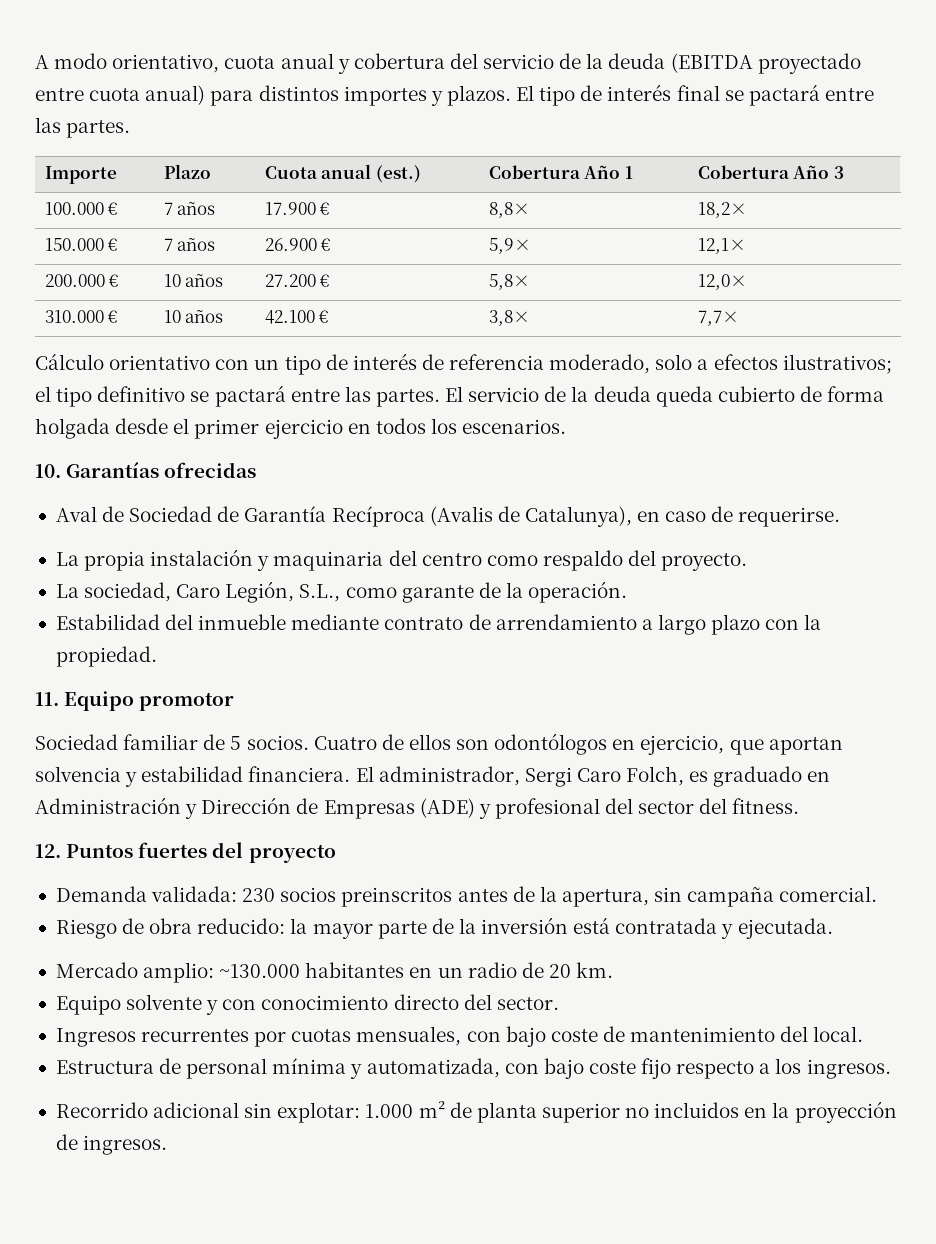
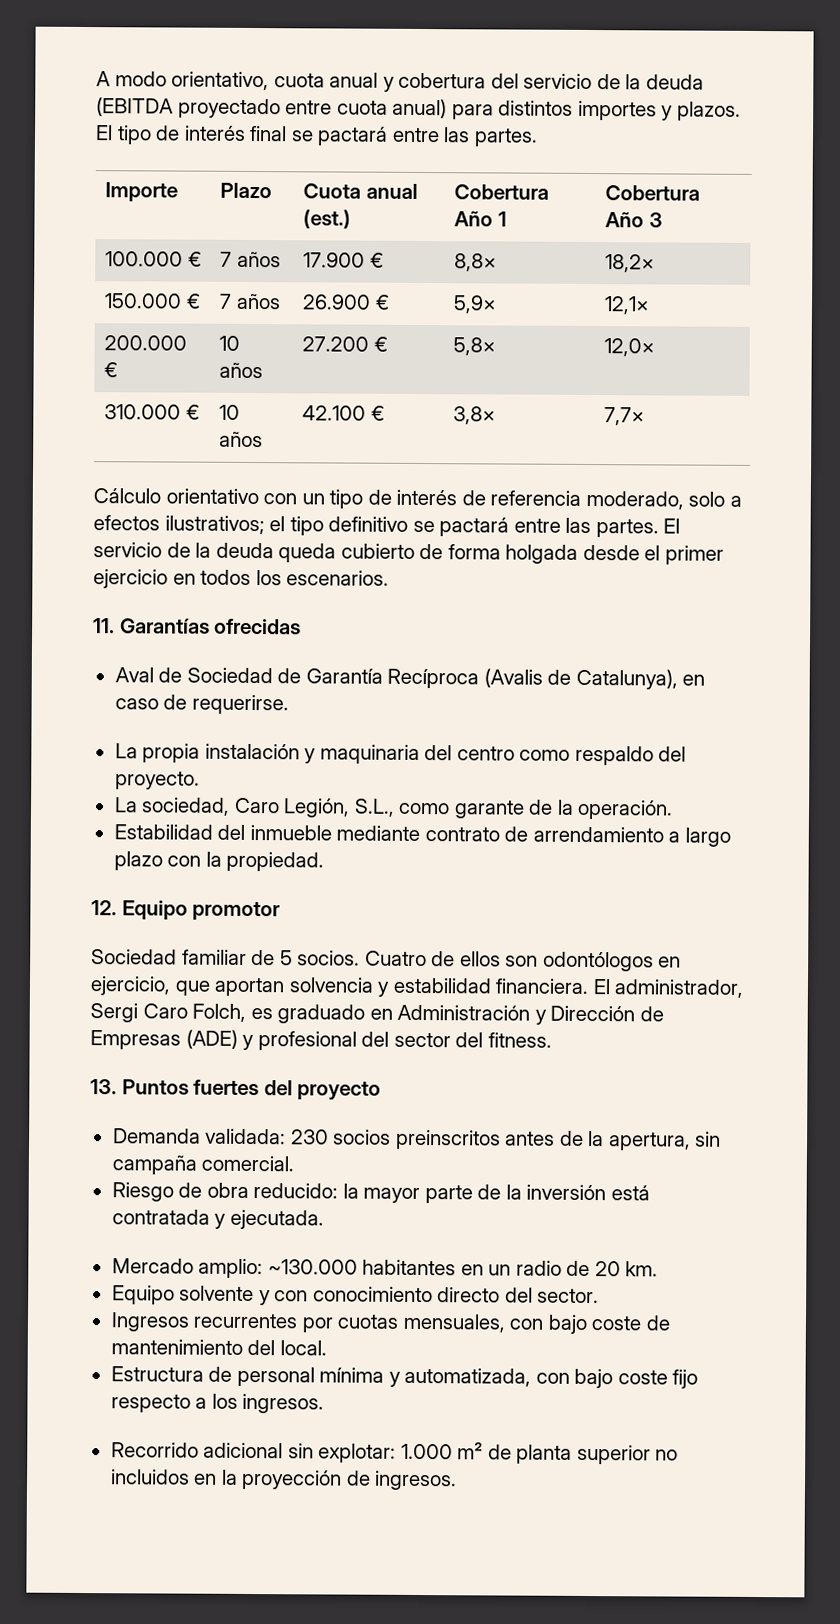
[35,464,61,478] 10. -> [93,618,115,634] 11.
[35,692,59,706] 11. -> [91,900,117,916] 12.
[35,844,61,858] 12. -> [90,1079,117,1095] 13.

